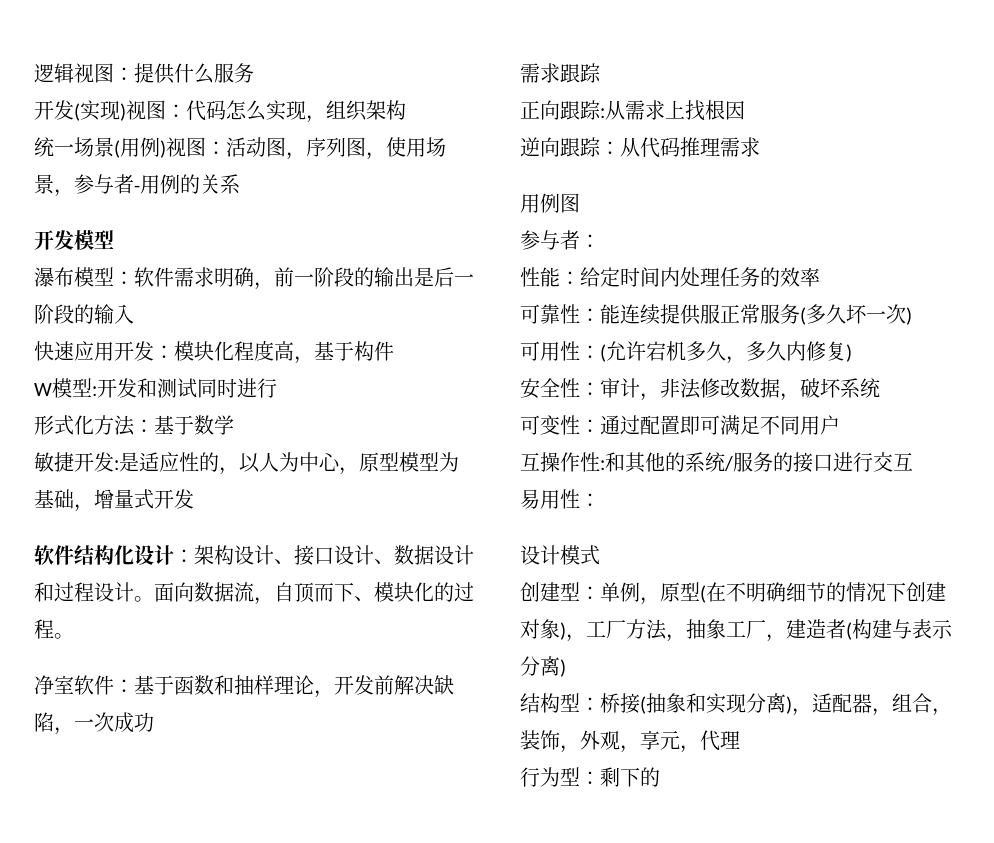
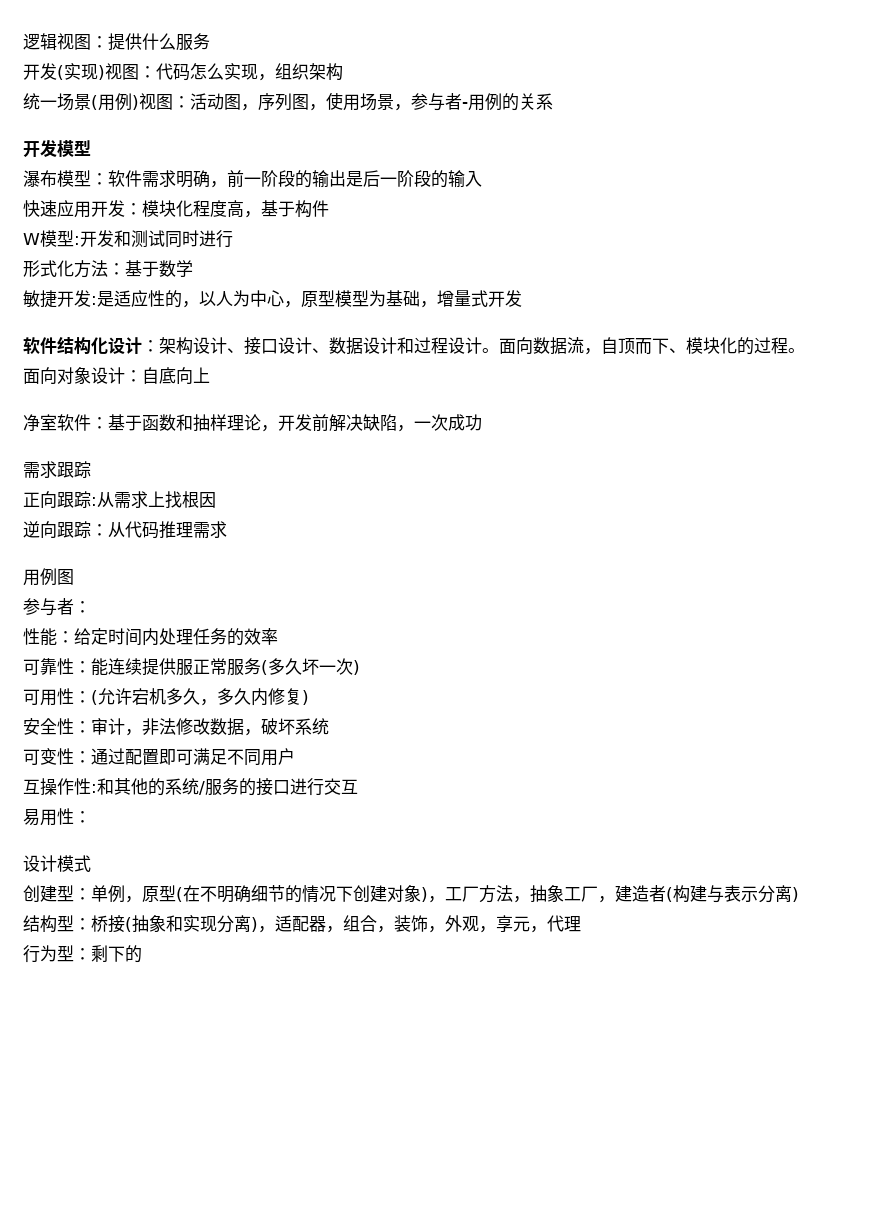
(74, 636) none -> [23,367,210,384] // 面向对象设计：自底向上

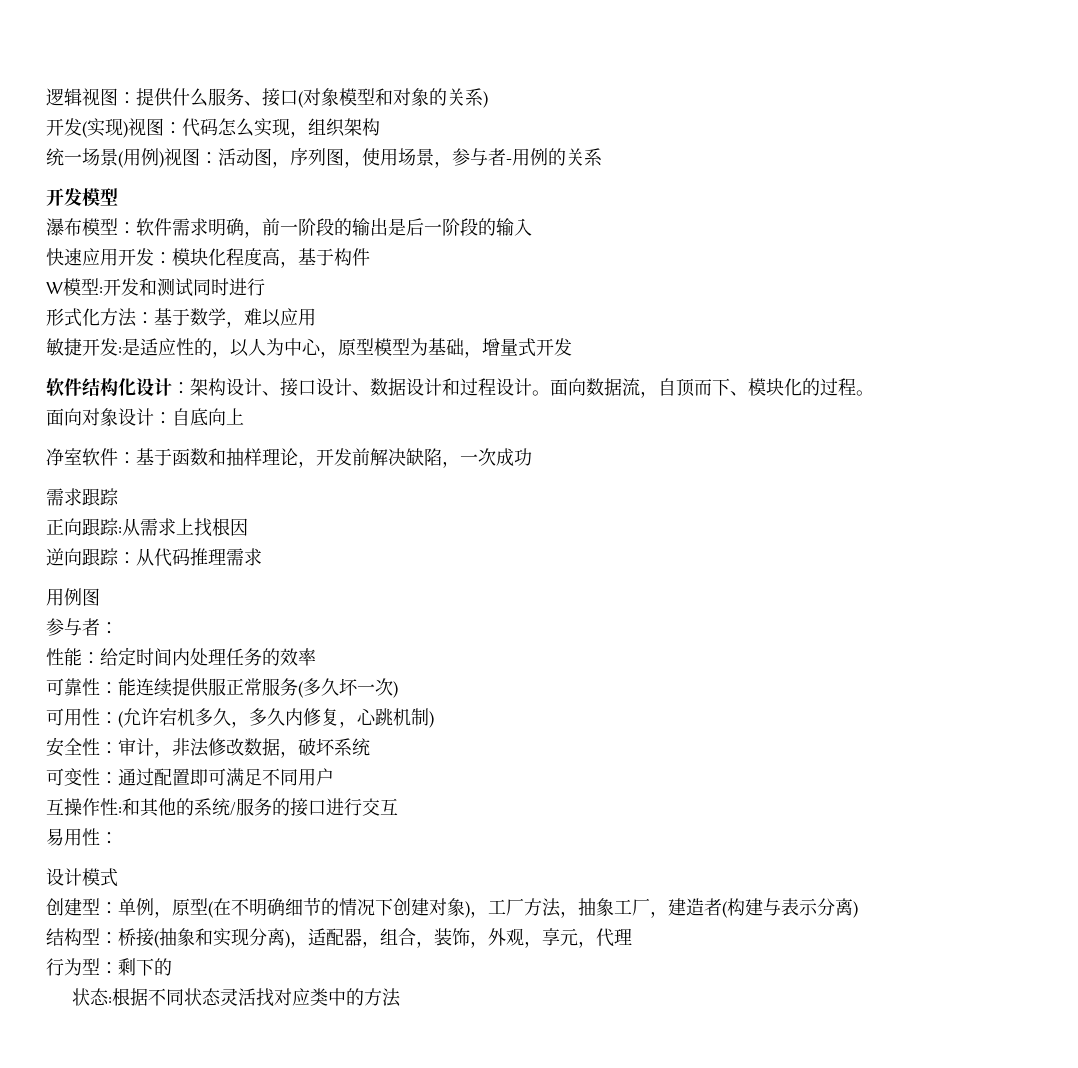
(210, 41) none -> [244,88,488,108] 、接口(对象模型和对象的关系)
(193, 268) none -> [226,308,316,328] ，难以应用
(302, 696) none -> [339,708,429,728] ，心跳机制
(142, 954) none -> [71,988,401,1007] // 状态:根据不同状态灵活找对应类中的方法

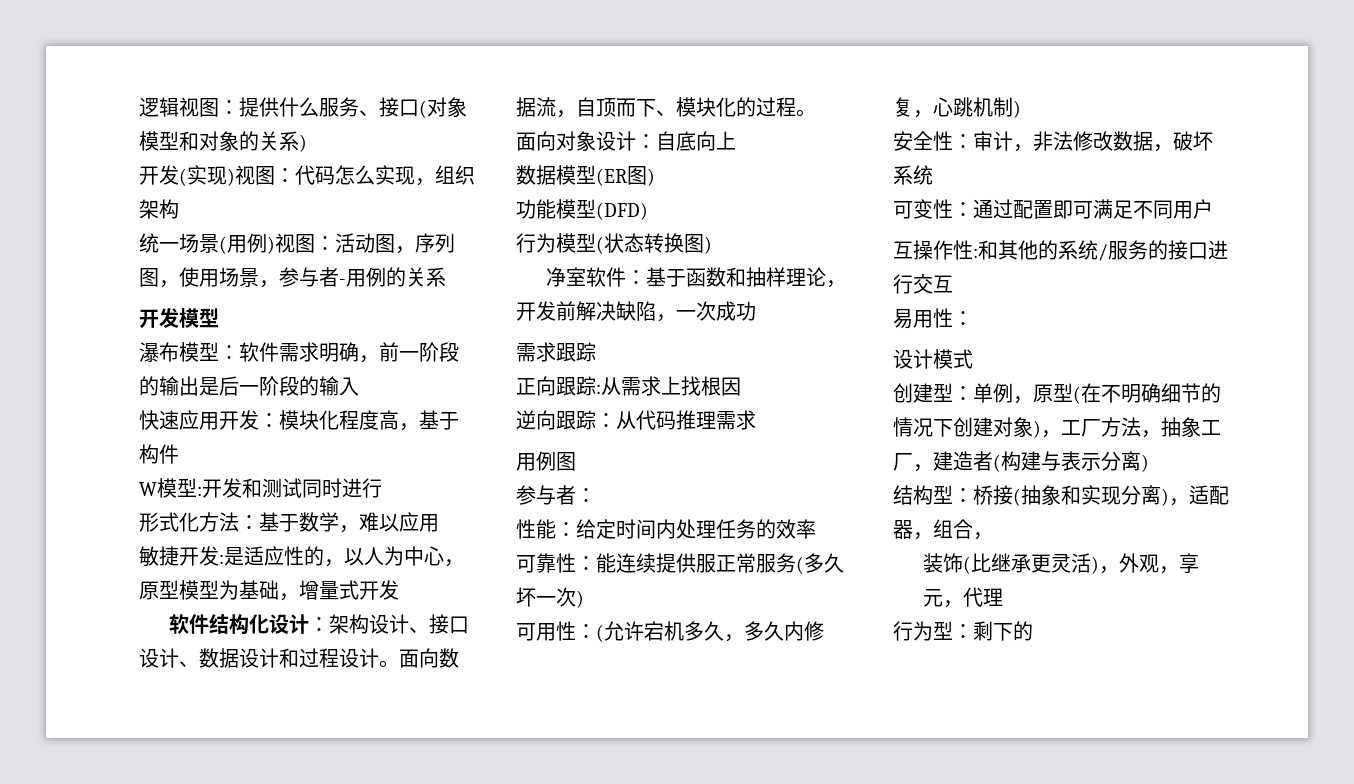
(244, 416) none -> [516,165,655,186] [516,199,648,220] [516,233,712,254] // 数据模型(ER图) // 功能模型(DFD) // 行为模型(状态转换图)
[434,928,470,946] 装饰 -> [922,553,1099,574] // 装饰(比继承更灵活)
[71,988,401,1007] // 状态:根据不同状态灵活找对应类中的方法 -> (1033, 631) none

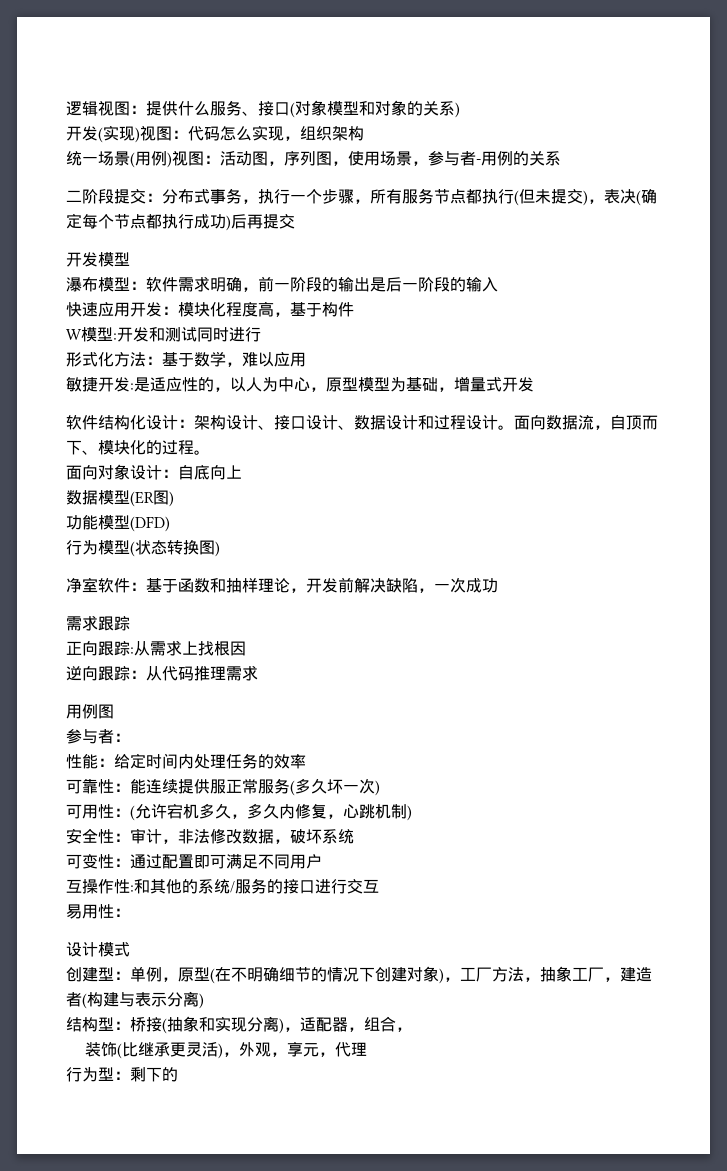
(446, 277) none -> [66,188,657,206] [66,213,295,231] // 二阶段提交：分布式事务，执行一个步骤，所有服务节点都执行(但未提交)，表决(确定每个节点都执行成功)后再提交

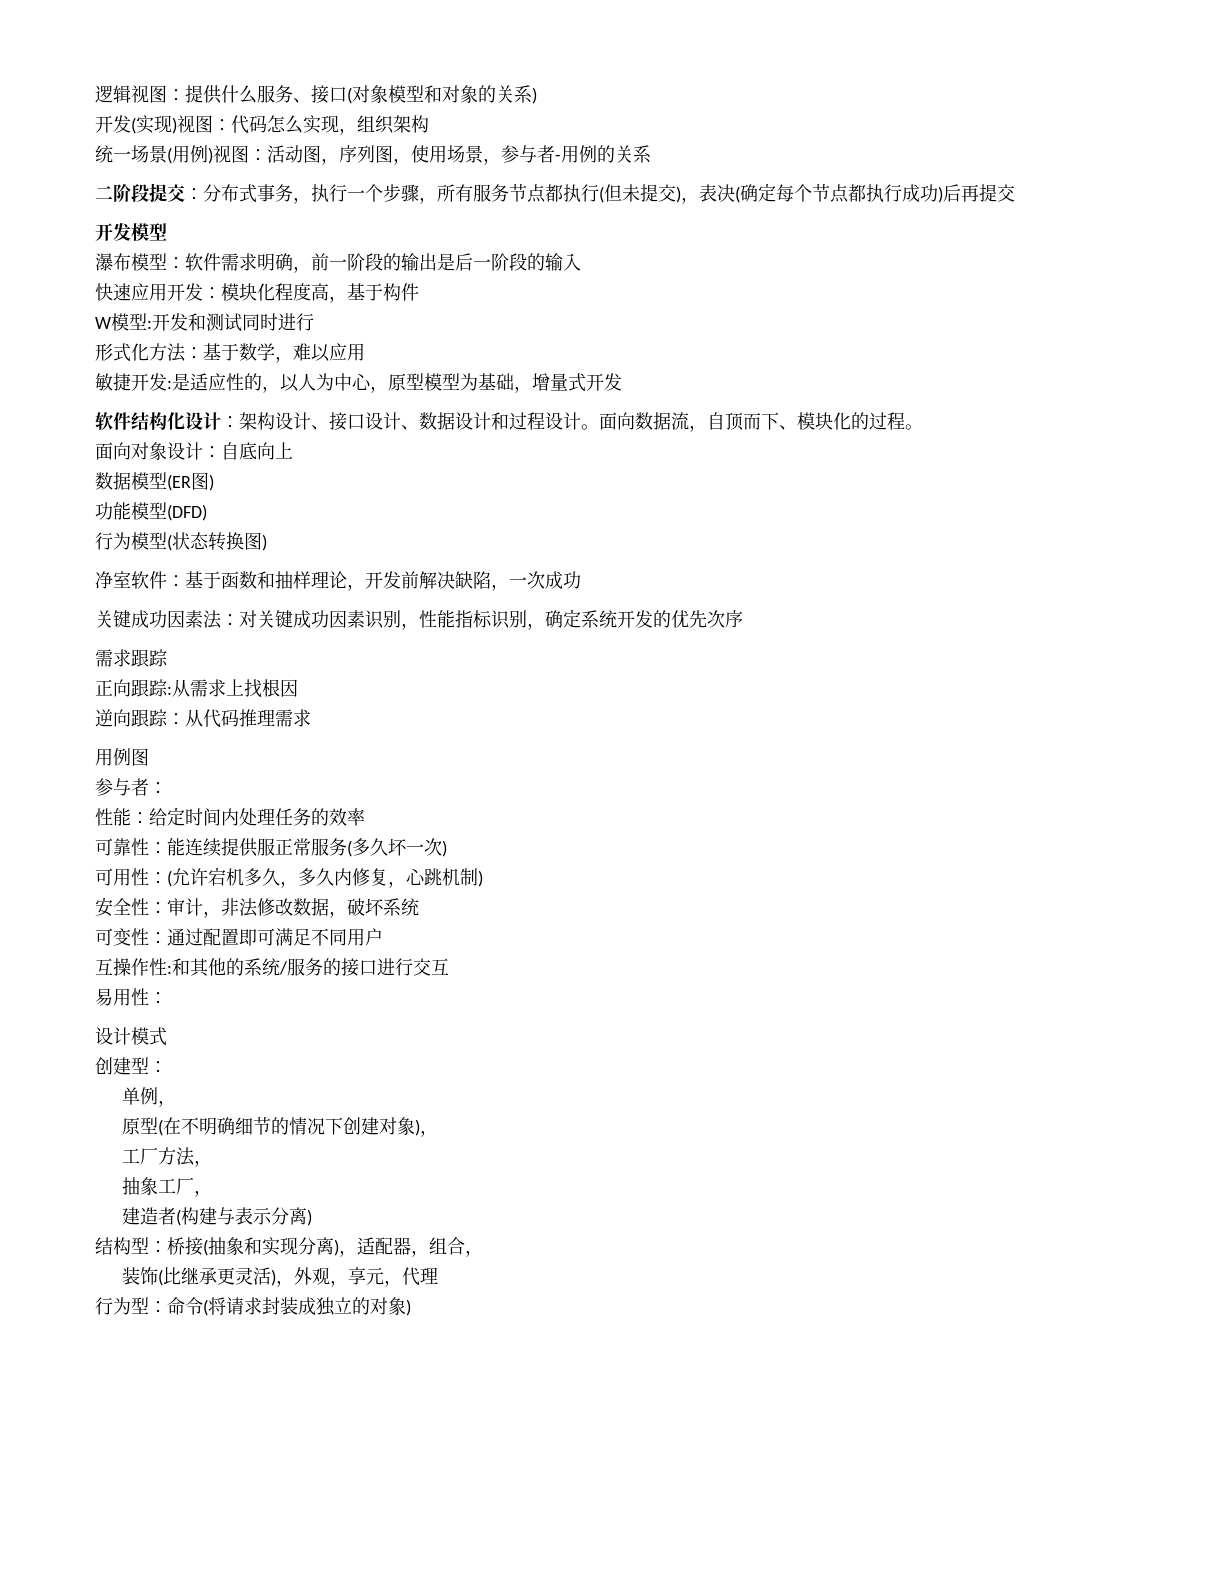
(498, 585) none -> [95,609,743,630] // 关键成功因素法：对关键成功因素识别，性能指标识别，确定系统开发的优先次序
(130, 975) none -> (167, 1067) //
(178, 979) none -> (177, 1103) //
(460, 979) none -> (439, 1133) //
(540, 979) none -> (213, 1163) //
(620, 979) none -> (213, 1193) //
[130,1067,178,1082] 剩下的 -> [167,1297,411,1316] 命令(将请求封装成独立的对象)

